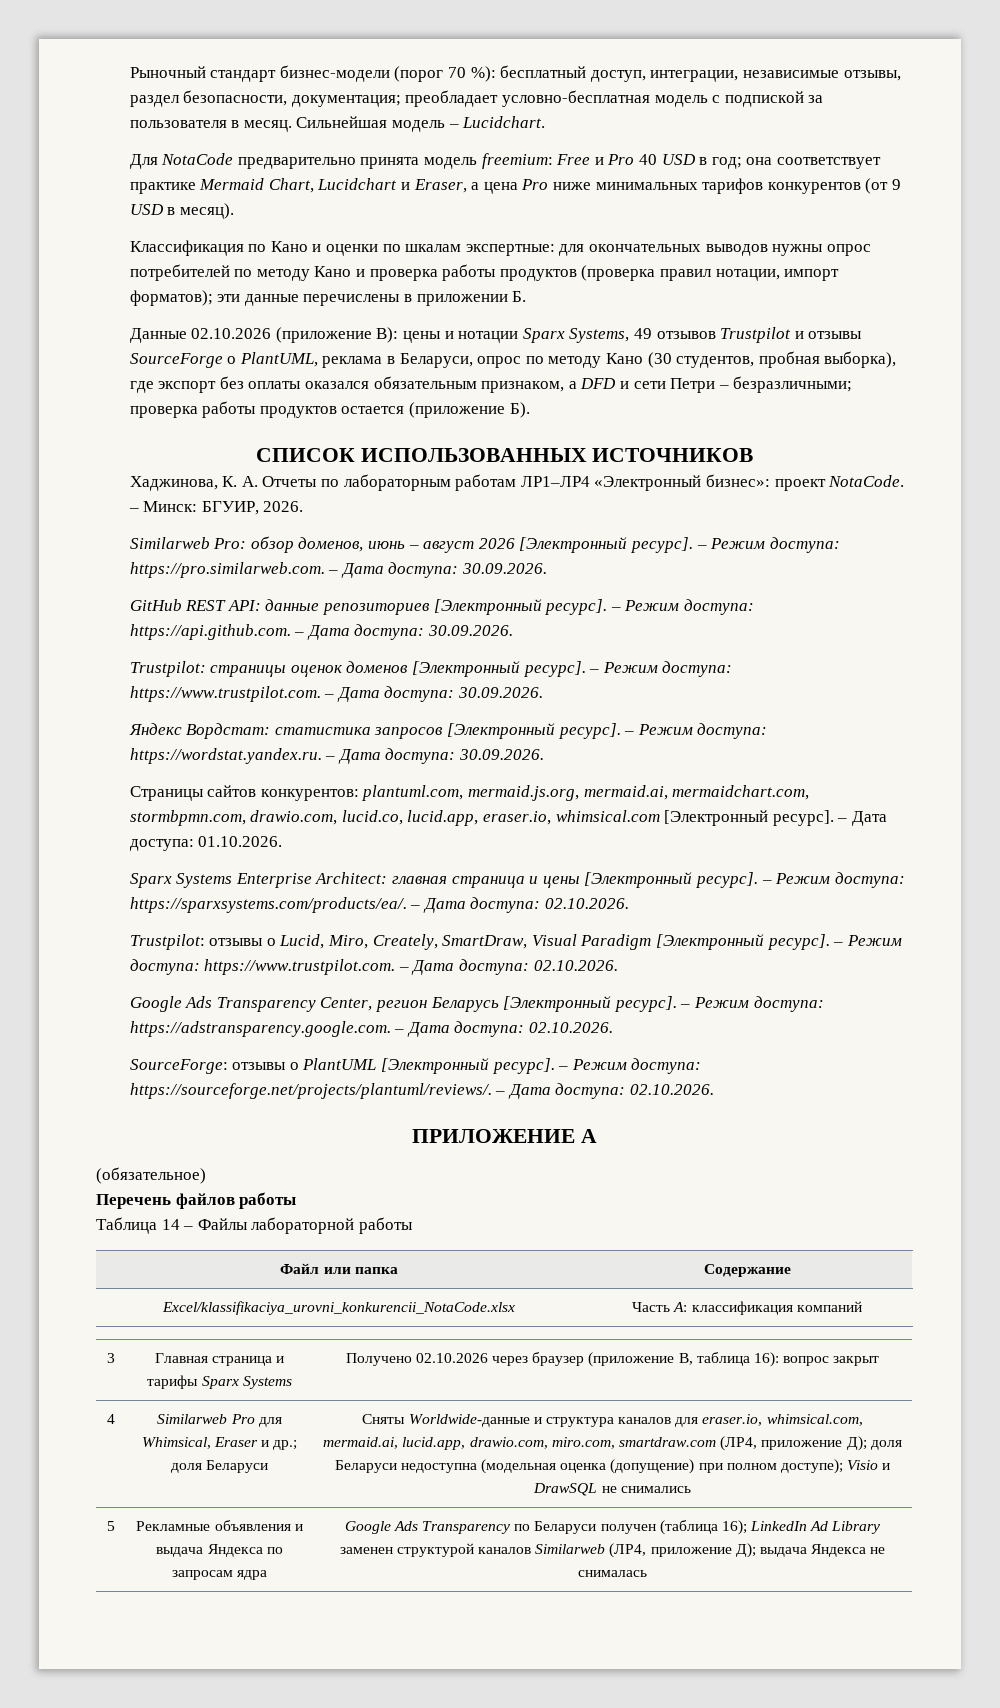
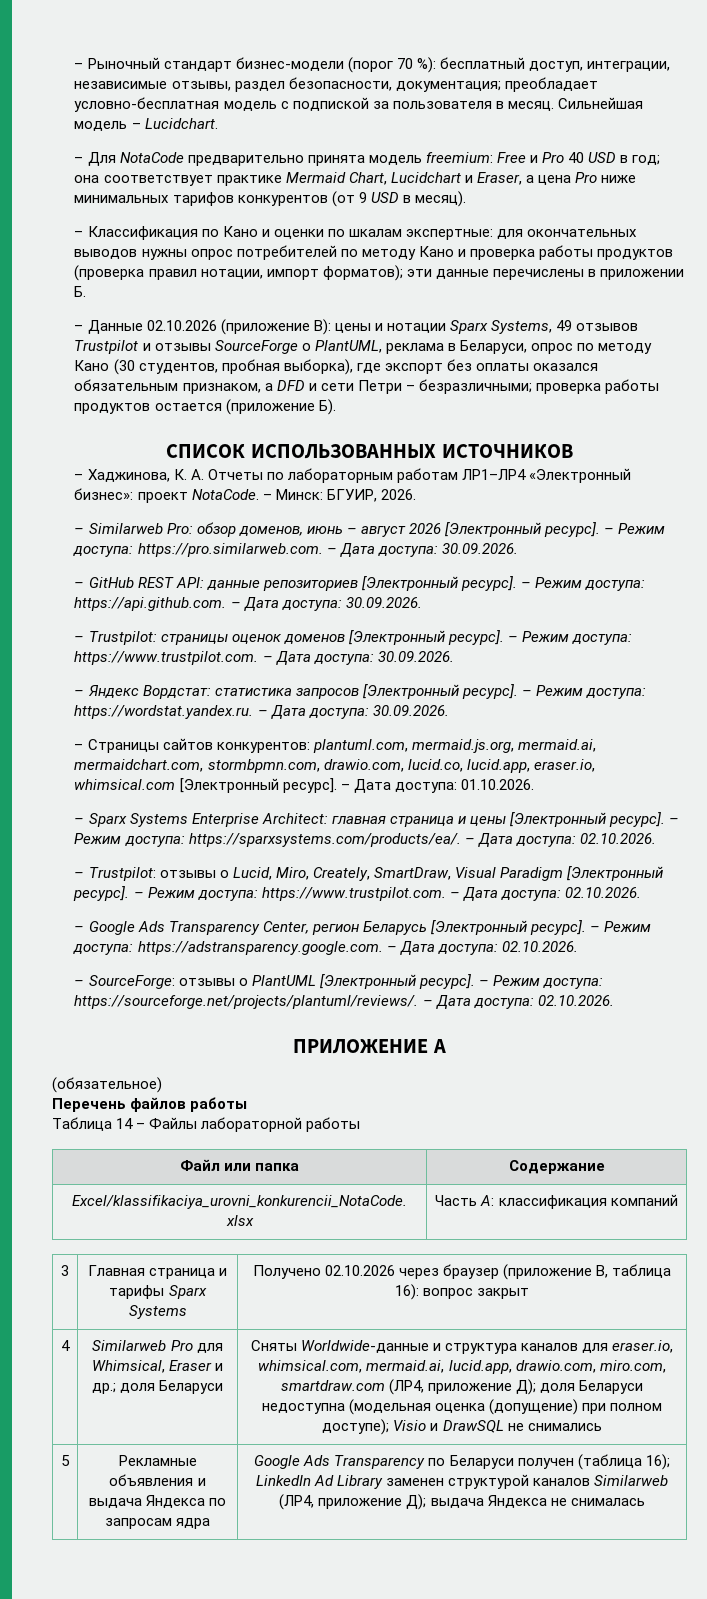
(129, 72) none -> [74,63,84,69] –
(546, 122) none -> [74,157,84,163] –
(234, 211) none -> [74,231,84,237] –
(527, 296) none -> [74,325,84,331] –
(754, 455) none -> [74,474,84,480] –
(304, 506) none -> [74,528,85,534] –
(548, 568) none -> [74,582,85,588] –
(514, 630) none -> [74,636,85,642] –
(544, 692) none -> [74,690,85,696] –
(545, 754) none -> [74,744,84,750] –
(283, 841) none -> [74,818,85,824] –
(630, 903) none -> [74,872,85,878] –
(618, 965) none -> [74,926,85,932] –
(614, 1027) none -> [74,980,85,986] –

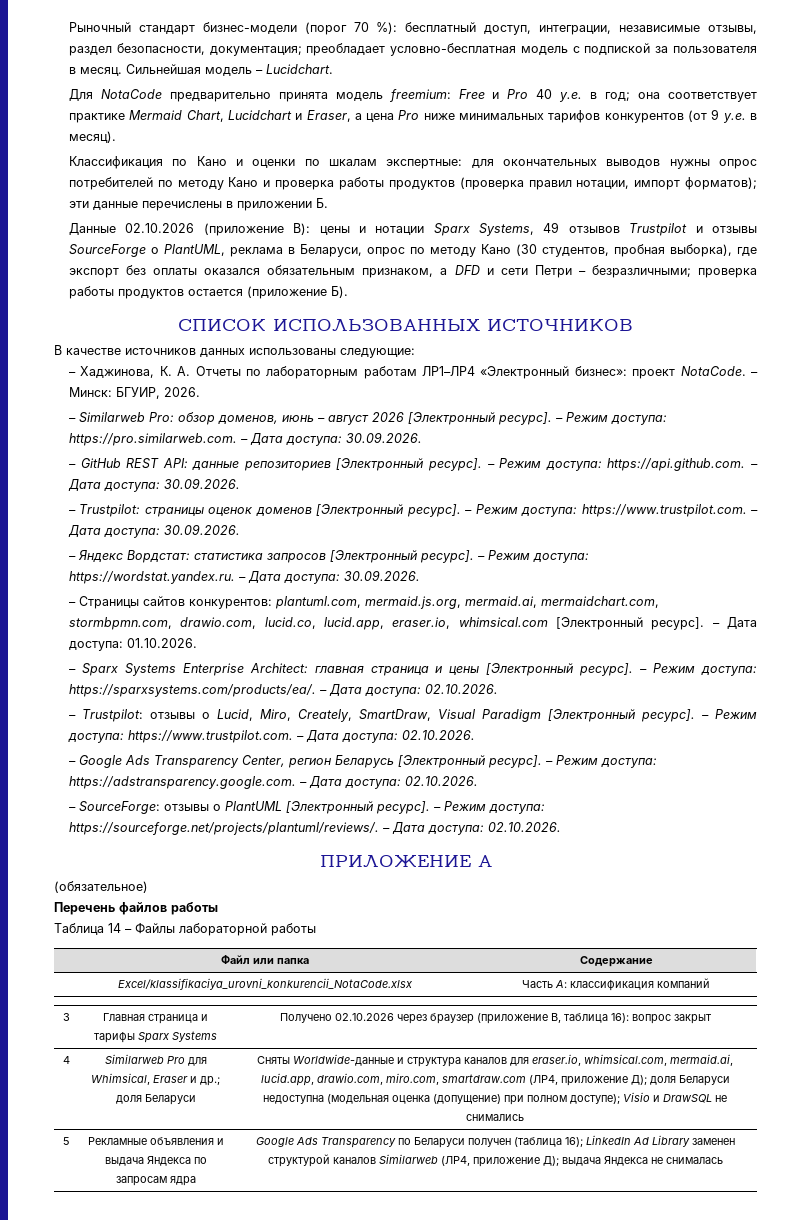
[74,63,84,69] – -> (68, 27) none
[74,157,84,163] – -> (333, 69) none
[588,152,617,163] USD -> [559,92,583,102] у.е.
[370,192,399,203] USD -> [722,113,746,123] у.е.
[74,231,84,237] – -> (116, 137) none
[74,325,84,331] – -> (328, 203) none
(573, 451) none -> [54,345,415,358] // В качестве источников данных использованы следующие:

